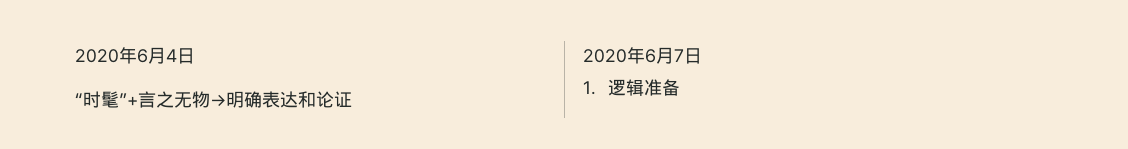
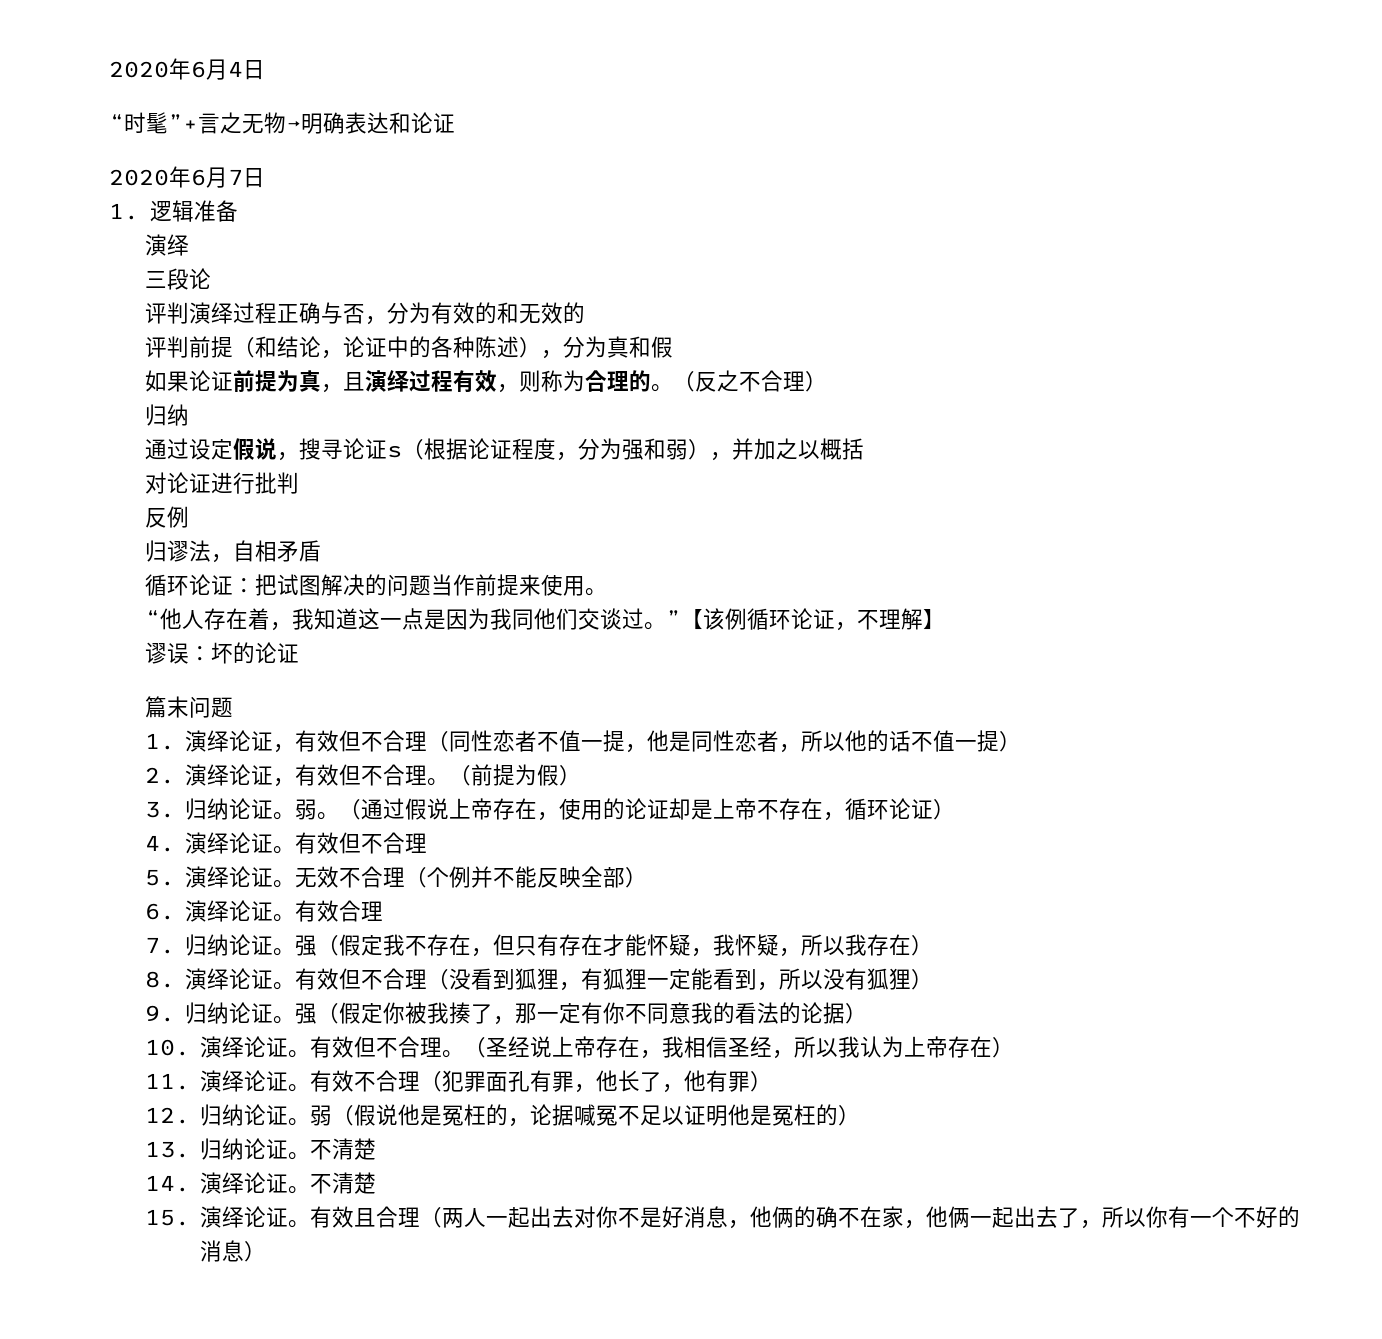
(681, 87) none -> [144,234,189,256] [144,268,211,290] [144,302,585,325] [144,336,673,359] [144,370,827,393] [144,404,189,426] [144,438,864,461] [144,472,299,494] [144,506,189,528] [144,540,321,563] [144,574,607,596] [144,608,945,631] [144,642,299,664] [144,696,233,718] [144,730,1022,753] [144,764,582,787] [144,798,956,821] [144,832,428,854] [144,866,648,888] [144,900,384,922] [144,934,934,957] [144,968,934,991] [144,1002,868,1025] [144,1036,1015,1059] [144,1070,773,1093] [144,1104,861,1127] [144,1138,377,1160] [144,1172,377,1194] [144,1206,1301,1229] [200,1240,267,1262] // 演绎 // 三段论 // 评判演绎过程正确与否，分为有效的和无效的 // 评判前提（和结论，论证中的各种陈述），分为真和假 // 如果论证前提为真，且演绎过程有效，则称为合理的。（反之不合理） // 归纳 // 通过设定假说，搜寻论证s（根据论证程度，分为强和弱），并加之以概括 // 对论证进行批判 // 反例 // 归谬法，自相矛盾 // 循环论证：把试图解决的问题当作前提来使用。 // “他人存在着，我知道这一点是因为我同他们交谈过。”【该例循环论证，不理解】 // 谬误：坏的论证 // 篇末问题 // 1.演绎论证，有效但不合理（同性恋者不值一提，他是同性恋者，所以他的话不值一提） // 2.演绎论证，有效但不合理。（前提为假） // 3.归纳论证。弱。（通过假说上帝存在，使用的论证却是上帝不存在，循环论证） // 4.演绎论证。有效但不合理 // 5.演绎论证。无效不合理（个例并不能反映全部） // 6.演绎论证。有效合理 // 7.归纳论证。强（假定我不存在，但只有存在才能怀疑，我怀疑，所以我存在） // 8.演绎论证。有效但不合理（没看到狐狸，有狐狸一定能看到，所以没有狐狸） // 9.归纳论证。强（假定你被我揍了，那一定有你不同意我的看法的论据） // 10.演绎论证。有效但不合理。（圣经说上帝存在，我相信圣经，所以我认为上帝存在） // 11.演绎论证。有效不合理（犯罪面孔有罪，他长了，他有罪） // 12.归纳论证。弱（假说他是冤枉的，论据喊冤不足以证明他是冤枉的） // 13.归纳论证。不清楚 // 14.演绎论证。不清楚 // 15.演绎论证。有效且合理（两人一起出去对你不是好消息，他俩的确不在家，他俩一起出去了，所以你有一个不好的消息）

